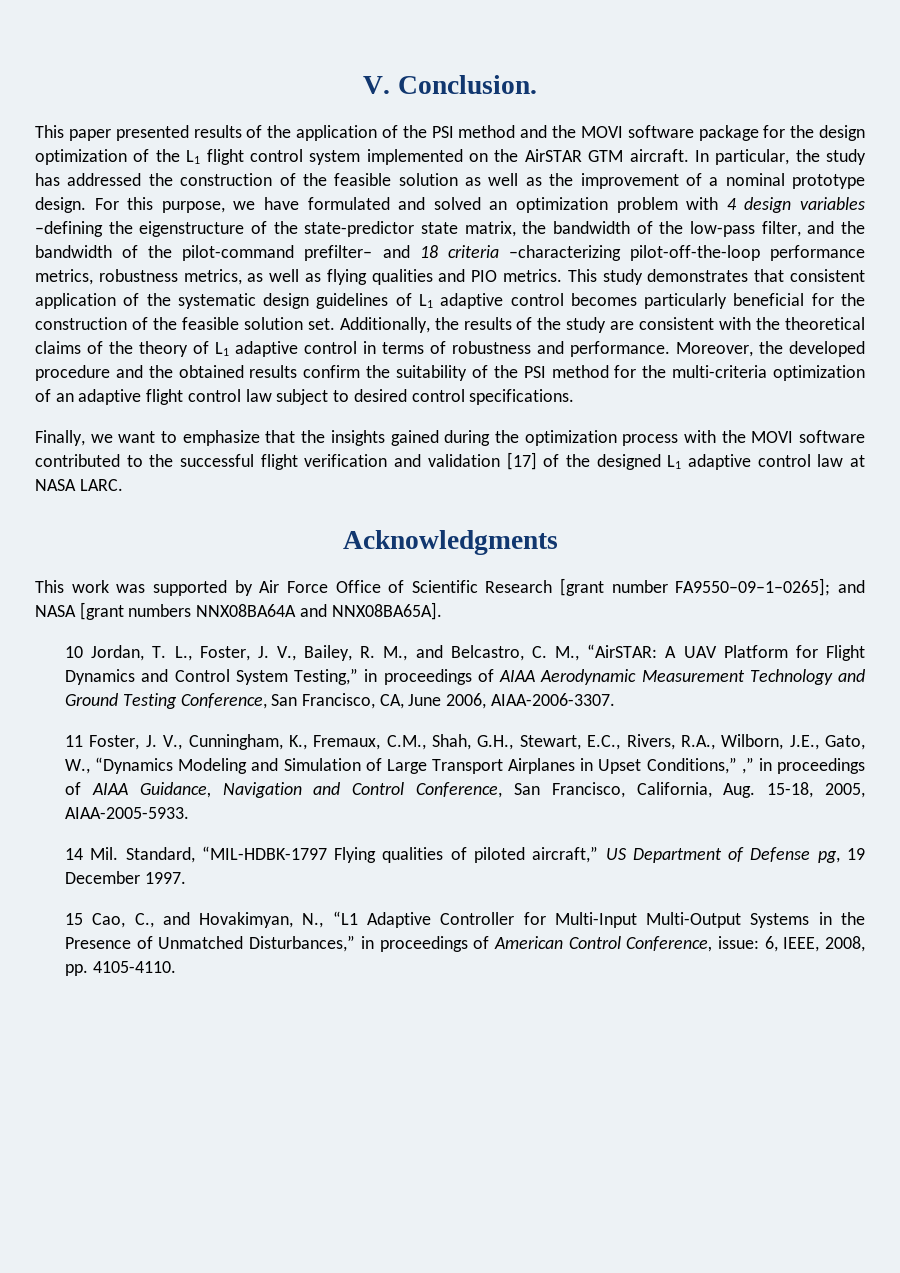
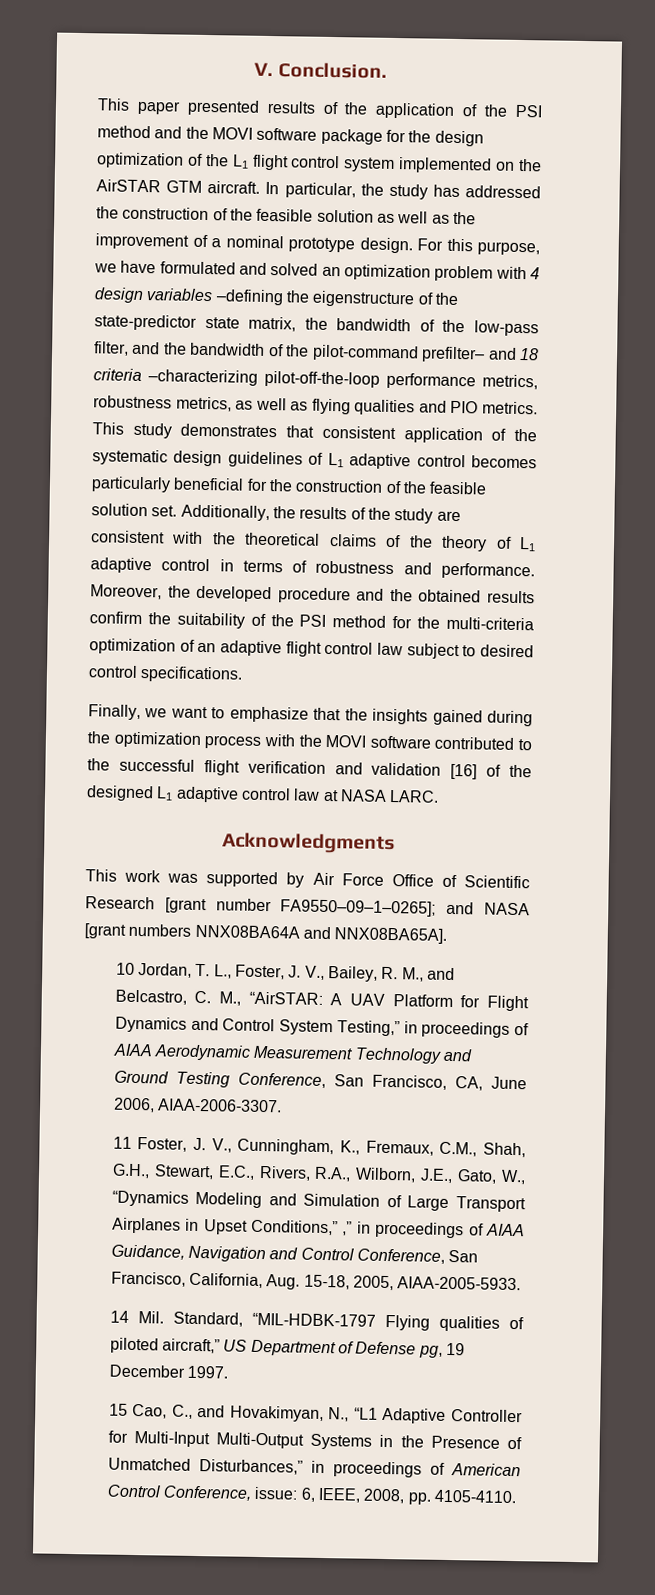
[506,452,537,470] [17] -> [450,763,478,780] [16]

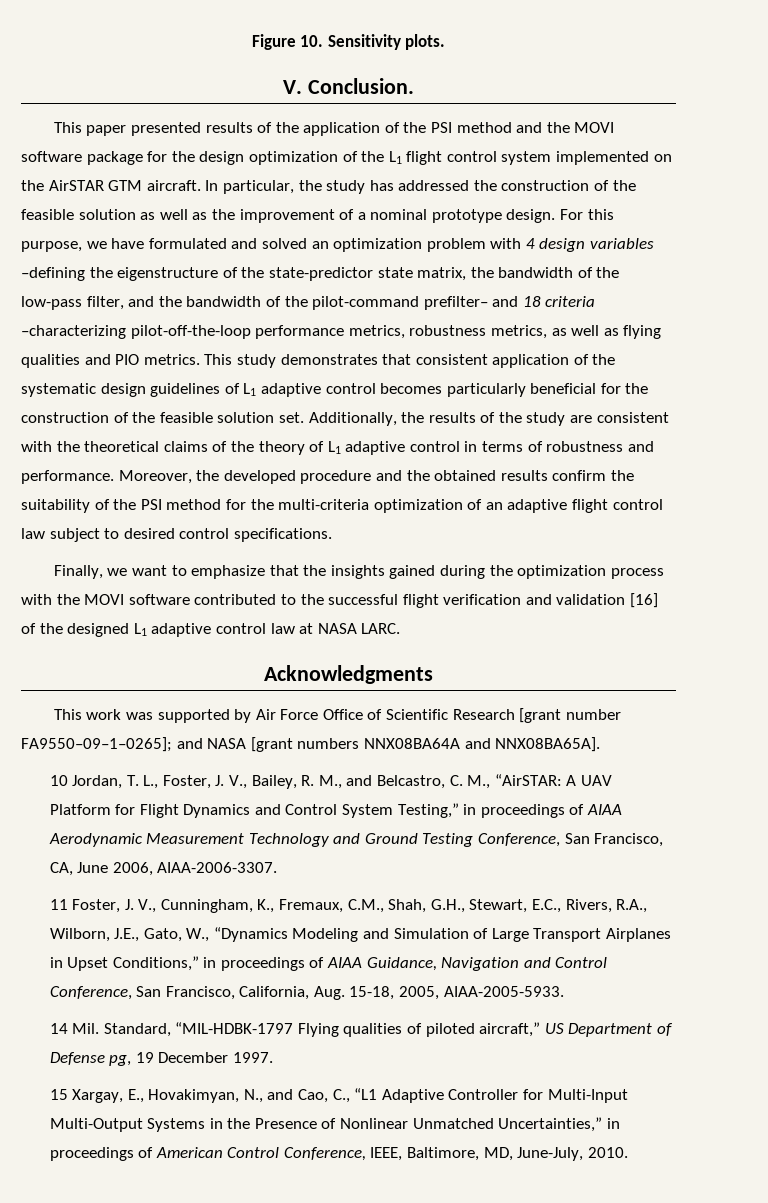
(254, 69) none -> [251,34,446,50] Figure 10. Sensitivity plots. //
[342,1221,353,1236] ,” -> (199, 963) none
[132,1403,350,1423] Cao, C., and Hovakimyan, N., -> [72,1089,350,1103] Xargay, E., Hovakimyan, N., and Cao, C.,
[107,1457,303,1475] Unmatched Disturbances,” -> [340,1117,603,1132] Nonlinear Unmatched Uncertainties,”
[254,1486,518,1505] issue: 6, IEEE, 2008, pp. 4105-4110. -> [370,1147,628,1161] IEEE, Baltimore, MD, June-July, 2010.

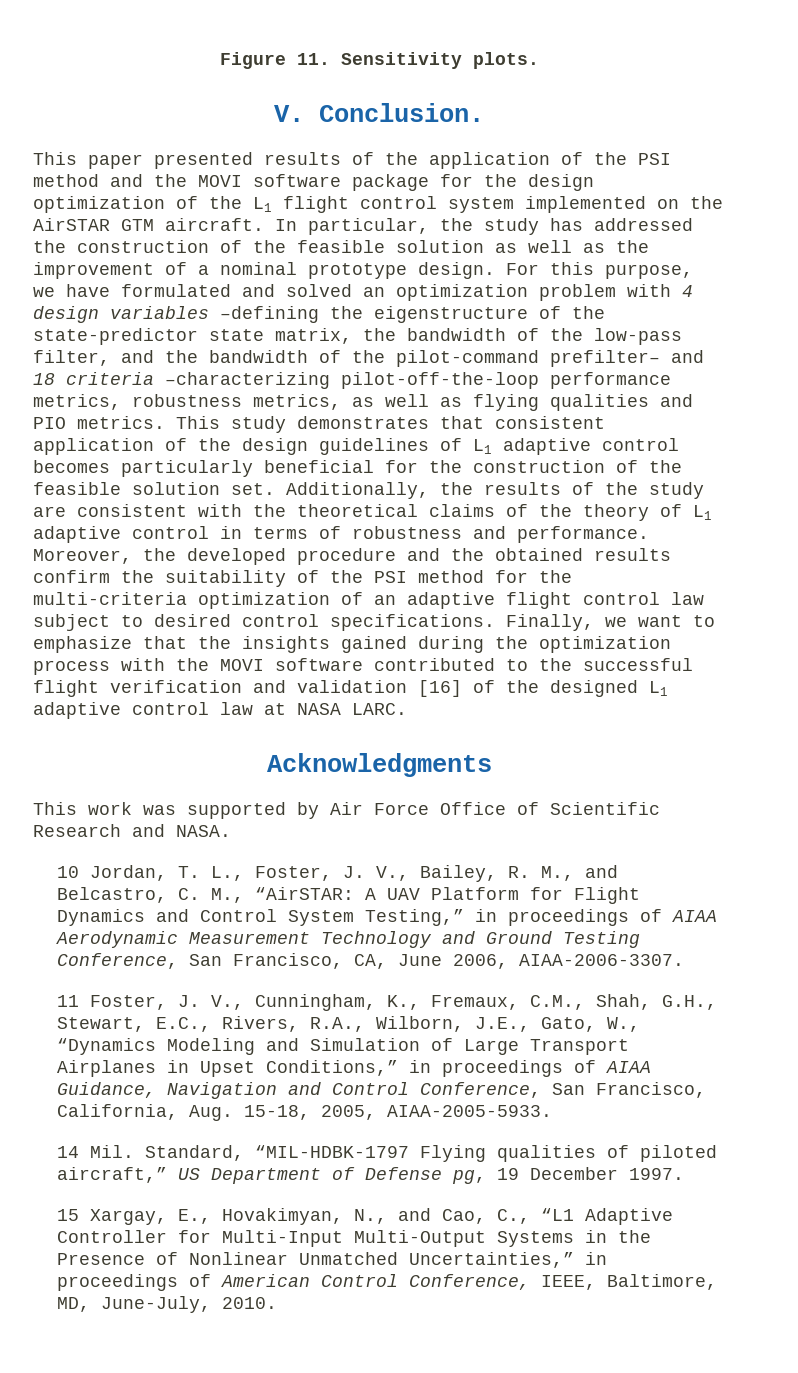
[300,35,324,47] 10. -> [296,53,330,65] 11.
[21,383,96,397] systematic -> (231, 444) none
(332, 535) // -> (495, 622) none
[519,708,621,723] [21,737,601,752] [grant number FA9550–09–1–0265]; and NASA [grant numbers NNX08BA64A and NNX08BA65A]. -> [132,824,231,837] and NASA.

